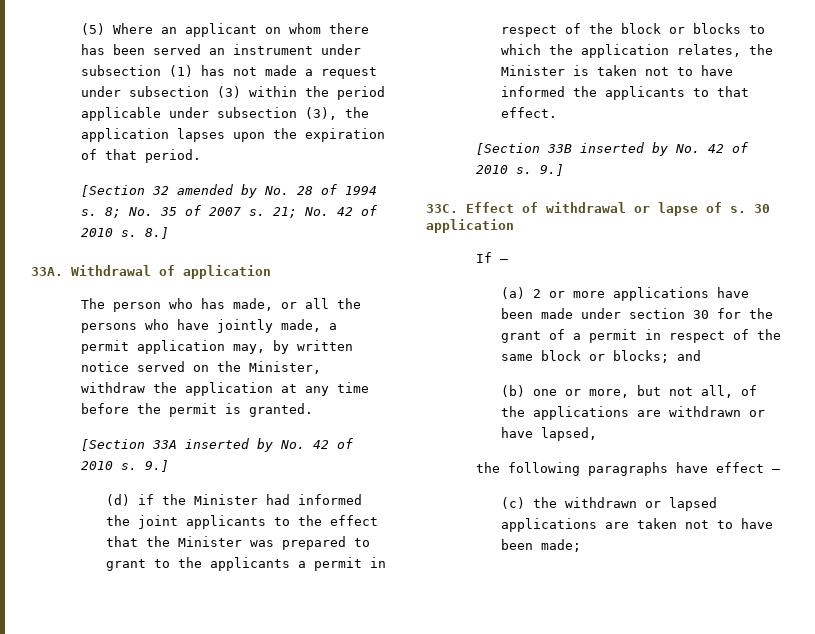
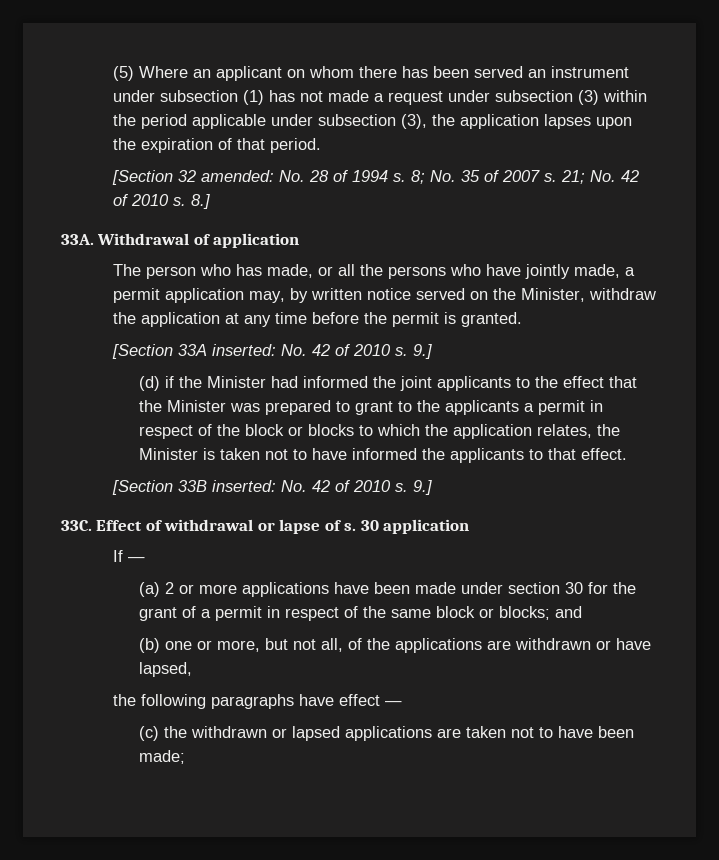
[177,184,258,198] amended by -> [201,170,275,182] amended:
[185,438,274,452] inserted by -> [212,344,277,356] inserted:
[580,142,669,156] inserted by -> [212,480,277,492] inserted:

